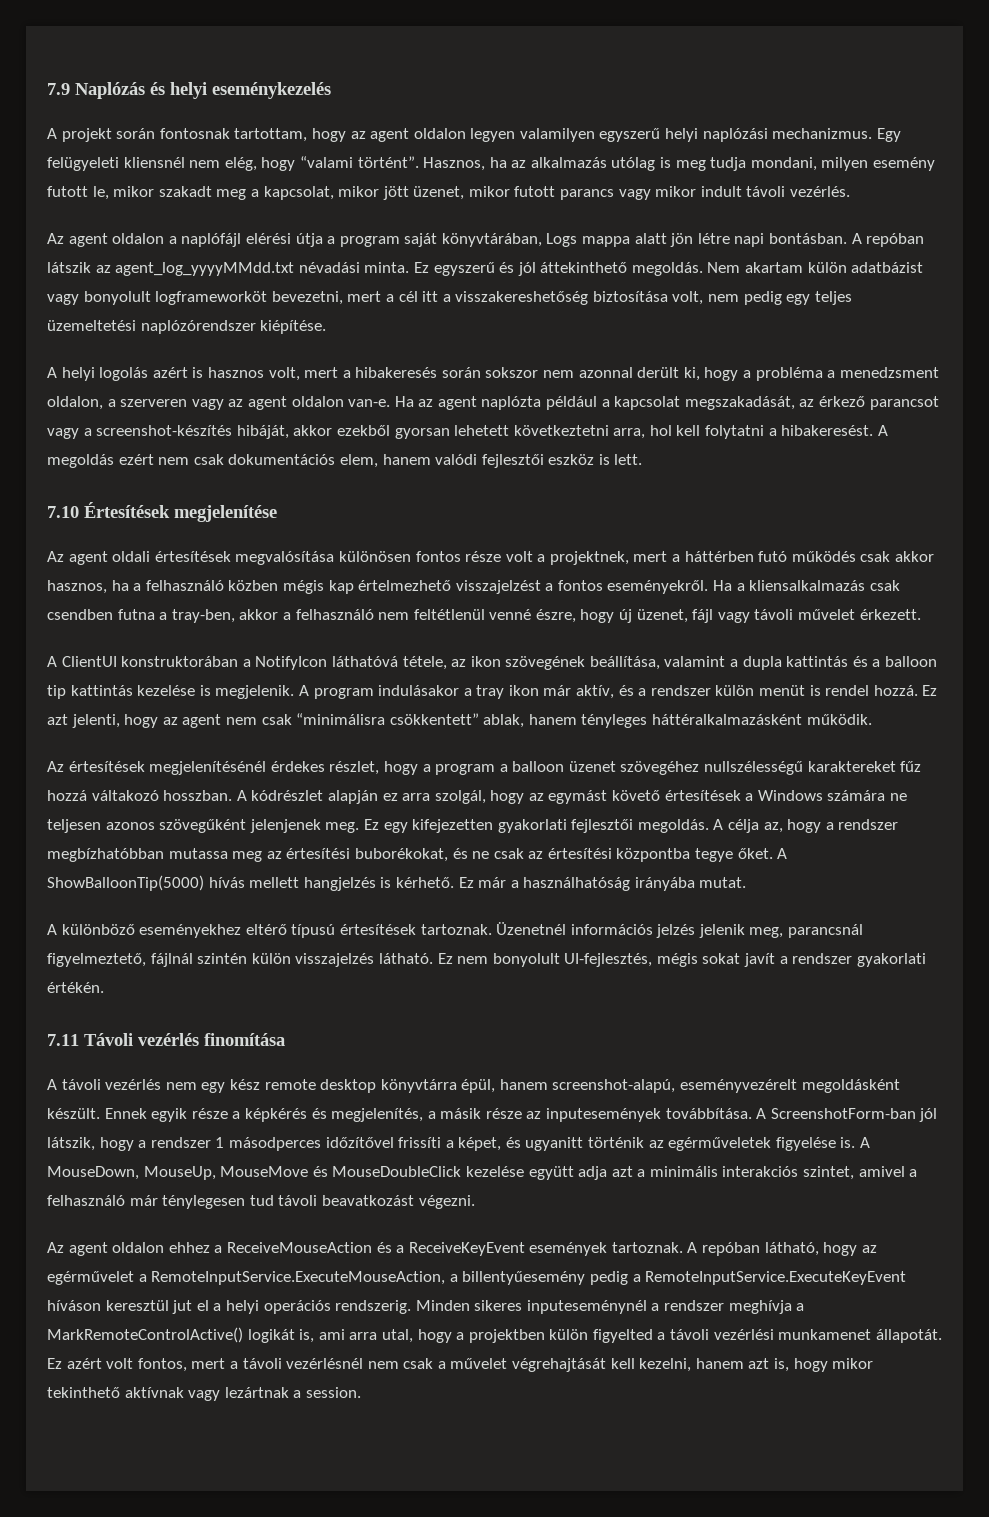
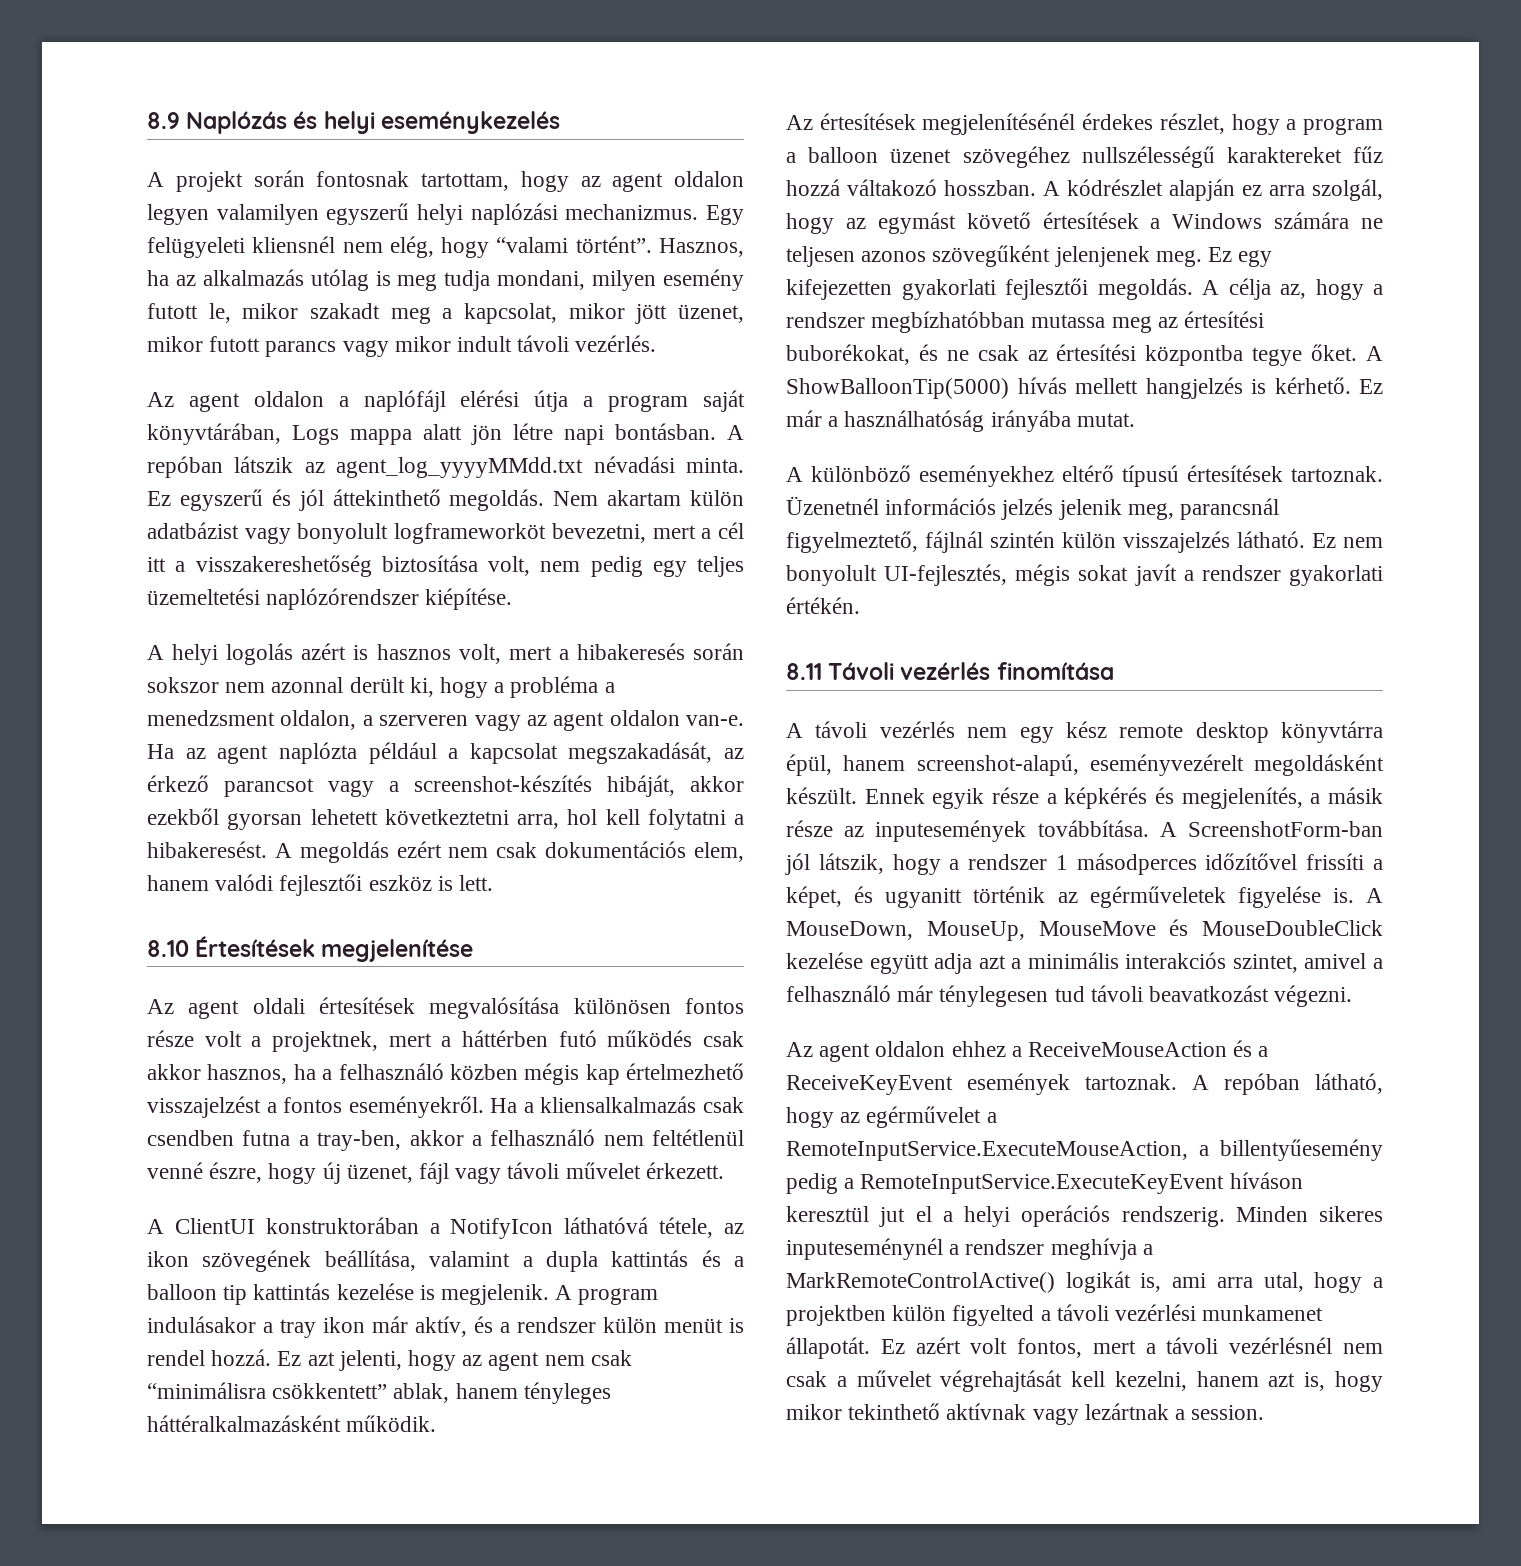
[47,83,70,95] 7.9 -> [147,112,180,129] 8.9
[47,506,79,518] 7.10 -> [147,940,189,957] 8.10
[47,1034,79,1046] 7.11 -> [786,663,822,680] 8.11

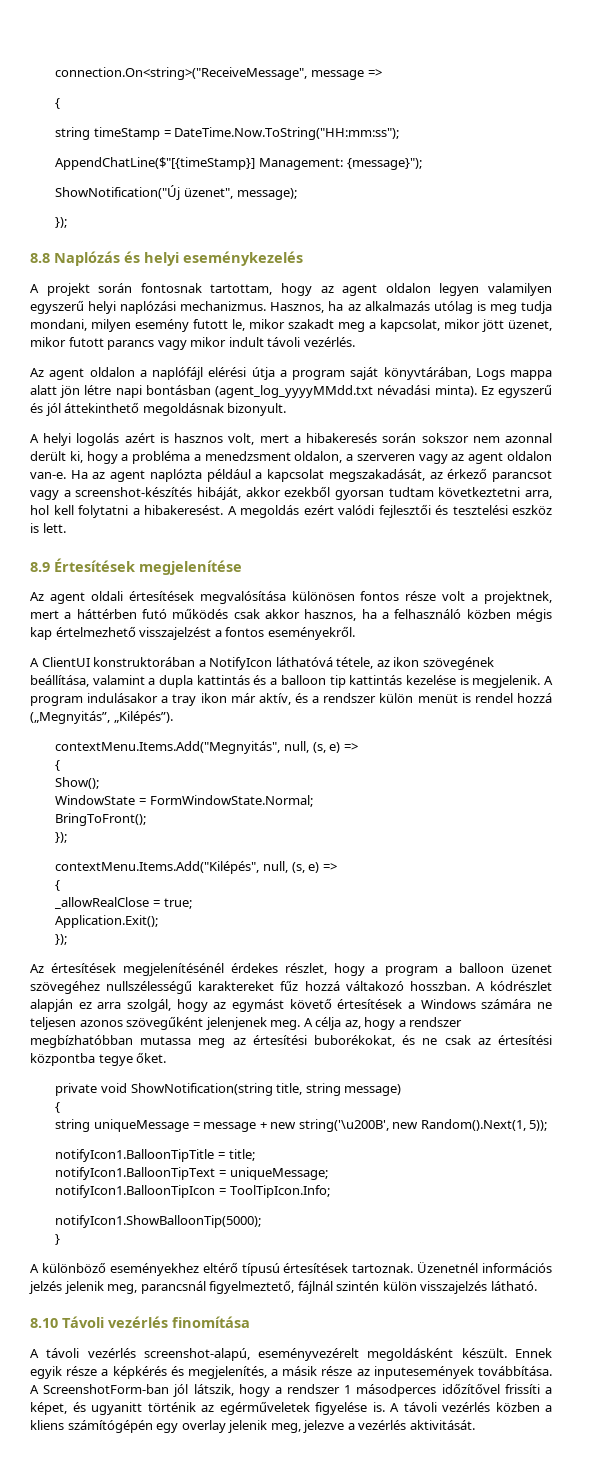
[147,112,180,129] 8.9 -> [55,67,382,80] [55,98,61,109] [55,127,400,140] [55,157,422,170] [55,185,297,200] [55,217,68,228] [30,253,50,263] connection.On<string>("ReceiveMessage", message => // { // string timeStamp = DateTime.Now.ToString("HH:mm:ss"); // AppendChatLine($"[{timeStamp}] Management: {message}"); // ShowNotification("Új üzenet", message); // }); // 8.8
[706,205,745,225] [147,236,652,258] Egy felügyeleti kliensnél nem elég, hogy “valami történt”. -> (267, 306) none
[615,423,744,440] [147,456,744,478] bontásban. A repóban látszik az agent_log_yyyyMMdd.txt névadási minta. -> [145,385,477,398] bontásban (agent_log_yyyyMMdd.txt névadási minta).
[449,489,744,511] [147,522,744,544] [147,555,744,577] [147,588,513,610] megoldás. Nem akartam külön adatbázist vagy bonyolult logframeworköt bevezetni, mert a cél itt a visszakereshetőség biztosítása volt, nem pedig egy teljes üzemeltetési naplózórendszer kiépítése. -> [142,403,287,416] megoldásnak bizonyult.
[310,809,378,825] lehetett -> [388,487,434,497] tudtam
[448,841,744,862] [147,874,363,896] nem csak dokumentációs elem, hanem valódi fejlesztői -> [338,504,508,518] valódi fejlesztői és tesztelési
[147,940,189,957] 8.10 -> [30,562,50,572] 8.9
[490,1096,744,1113] [147,1129,744,1151] [147,1162,724,1184] Ha a kliensalkalmazás csak csendben futna a tray-ben, akkor a felhasználó nem feltétlenül venné észre, hogy új üzenet, fájl vagy távoli művelet érkezett. -> (355, 633) none
[211,1349,632,1371] [147,1382,611,1404] [147,1415,437,1432] hozzá. Ez azt jelenti, hogy az agent nem csak “minimálisra csökkentett” ablak, hanem tényleges háttéralkalmazásként működik. -> [517,693,553,703] [30,711,173,724] [55,741,358,754] [55,760,61,771] [55,777,100,789] [55,795,313,807] [55,813,147,826] [55,832,68,843] [55,861,337,874] [55,880,61,891] [54,897,192,909] [55,915,159,928] [55,934,68,945] hozzá („Megnyitás”, „Kilépés”). // contextMenu.Items.Add("Megnyitás", null, (s, e) => // { // Show(); // WindowState = FormWindowState.Normal; // BringToFront(); // }); // contextMenu.Items.Add("Kilépés", null, (s, e) => // { // _allowRealClose = true; // Application.Exit(); // });
[1208,247,1273,267] [786,278,1193,300] Ez egy kifejezetten gyakorlati fejlesztői megoldás. -> (301, 1025) none
[1366,346,1383,361] [786,377,1383,399] [786,410,1135,432] A ShowBalloonTip(5000) hívás mellett hangjelzés is kérhető. Ez már a használhatóság irányába mutat. -> [55,1083,402,1096] [55,1102,61,1113] [55,1119,548,1132] [55,1149,255,1162] [55,1167,328,1180] [55,1185,330,1198] [55,1215,262,1228] [55,1234,61,1245] // private void ShowNotification(string title, string message) // { // string uniqueMessage = message + new string('\u200B', new Random().Next(1, 5)); // notifyIcon1.BalloonTipTitle = title; // notifyIcon1.BalloonTipText = uniqueMessage; // notifyIcon1.BalloonTipIcon = ToolTipIcon.Info; // notifyIcon1.ShowBalloonTip(5000); // }
[1312,533,1383,548] [786,564,1383,586] [786,597,860,614] [786,663,822,680] Ez nem bonyolult UI-fejlesztés, mégis sokat javít a rendszer gyakorlati értékén. // 8.11 -> [30,1318,58,1328] // 8.10
[967,721,1383,743] [786,754,906,776] nem egy kész remote desktop könyvtárra épül, hanem -> (136, 1353) none
[786,919,1383,941] [786,952,1383,974] [786,985,1353,1007] [786,1040,1269,1062] [786,1073,1383,1095] [786,1106,997,1128] [786,1139,1383,1161] [786,1172,1303,1194] [786,1205,1383,1227] [786,1238,1153,1260] [786,1271,1383,1293] [786,1304,1324,1326] [786,1337,1383,1359] [786,1370,1383,1392] [786,1403,1265,1425] MouseDown, MouseUp, MouseMove és MouseDoubleClick kezelése együtt adja azt a minimális interakciós szintet, amivel a felhasználó már ténylegesen tud távoli beavatkozást végezni. // Az agent oldalon ehhez a ReceiveMouseAction és a ReceiveKeyEvent események tartoznak. A repóban látható, hogy az egérművelet a RemoteInputService.ExecuteMouseAction, a billentyűesemény pedig a RemoteInputService.ExecuteKeyEvent híváson keresztül jut el a helyi operációs rendszerig. Minden sikeres inputeseménynél a rendszer meghívja a MarkRemoteControlActive() logikát is, ami arra utal, hogy a projektben külön figyelted a távoli vezérlési munkamenet állapotát. Ez azért volt fontos, mert a távoli vezérlésnél nem csak a művelet végrehajtását kell kezelni, hanem azt is, hogy mikor tekinthető aktívnak vagy lezártnak a session. -> [403,1402,552,1412] [30,1420,475,1433] távoli vezérlés közben a kliens számítógépén egy overlay jelenik meg, jelezve a vezérlés aktivitását.

